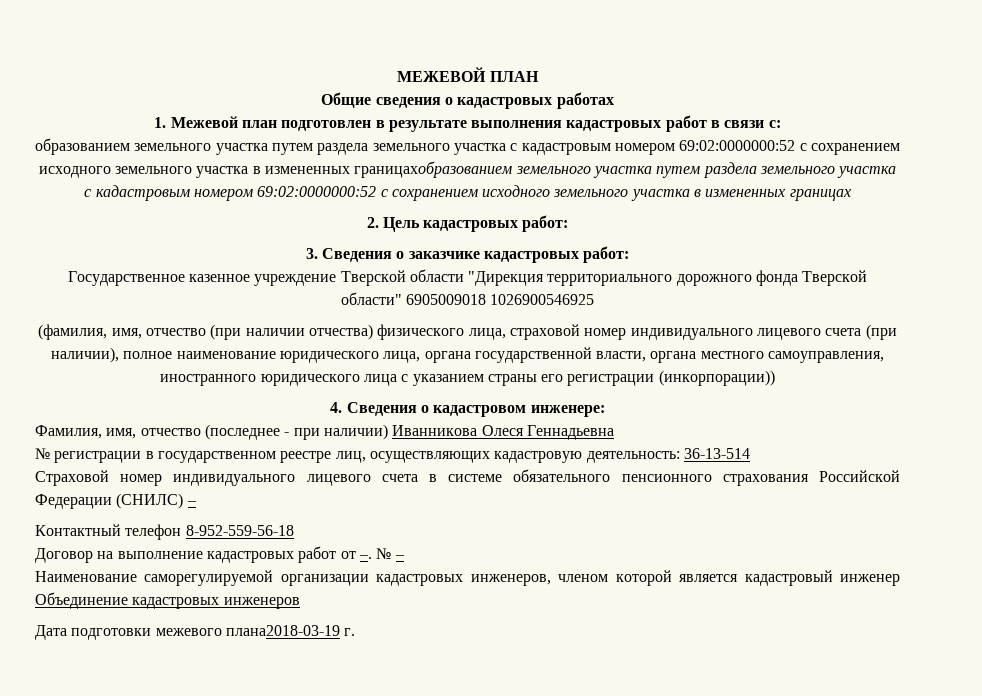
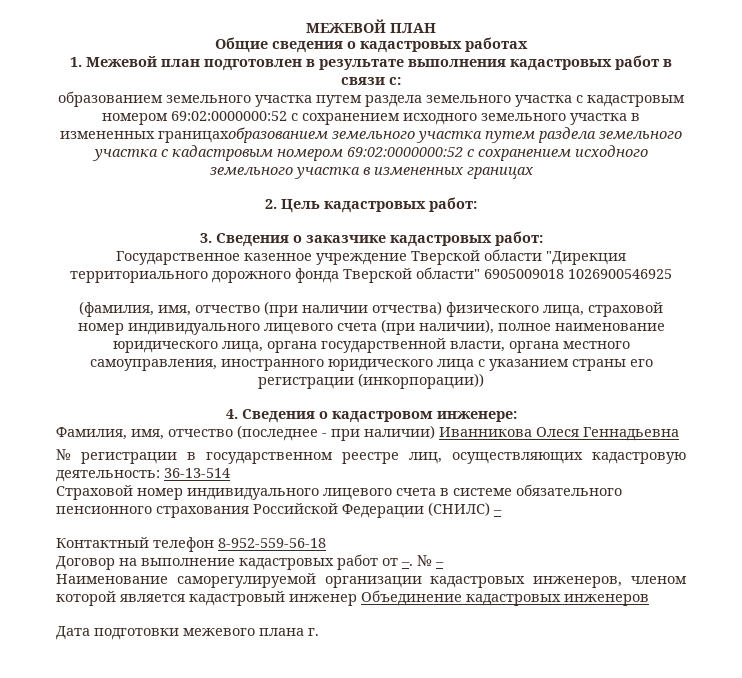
[225,625,340,636] плана2018-03-19 -> [259,628,304,636] плана

